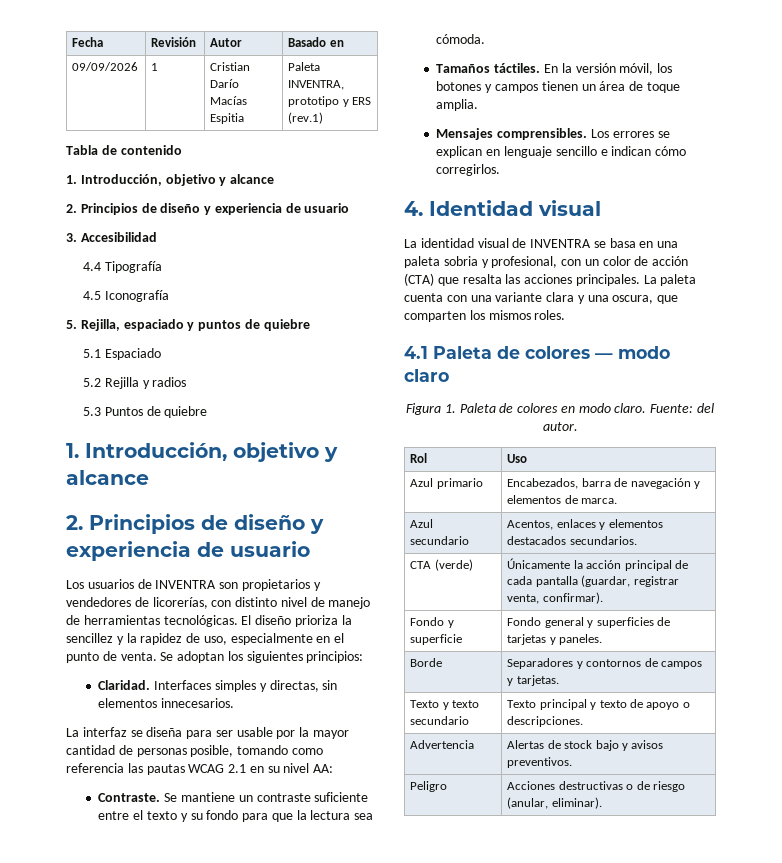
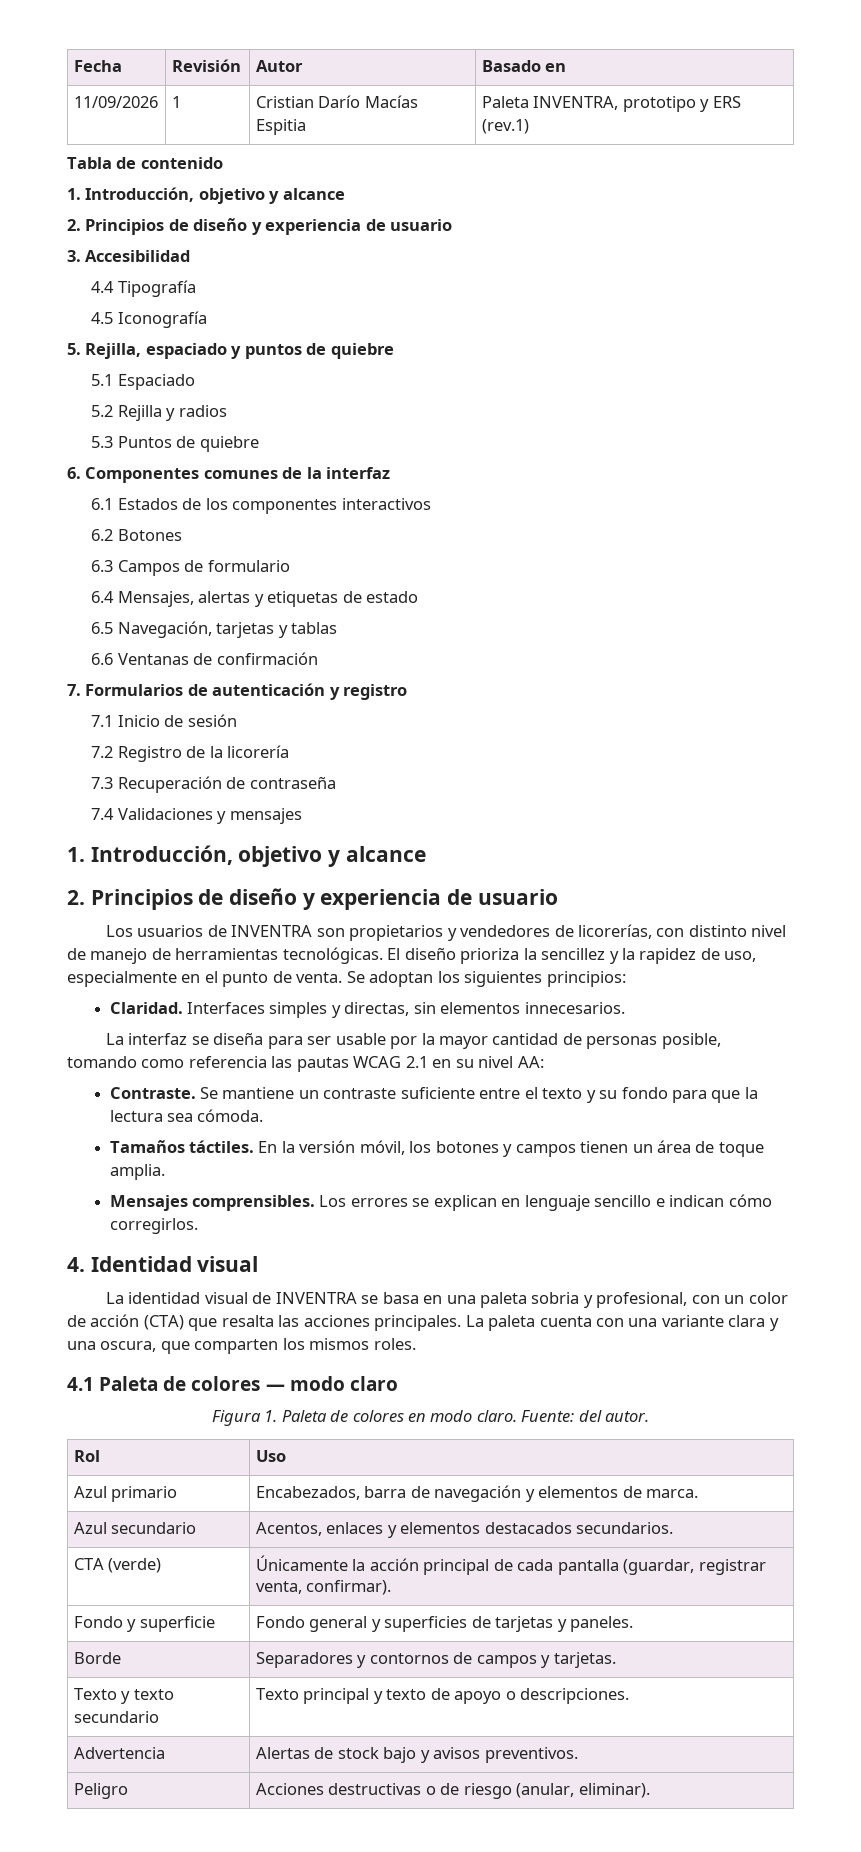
[72,62,139,71] 09/09/2026 -> [73,96,158,108] 11/09/2026
(208, 412) none -> [67,467,391,483] [91,498,431,514] [91,529,182,541] [91,560,290,576] [91,591,419,607] [91,621,338,638] [91,652,318,665] [67,683,408,700] [91,714,237,727] [91,745,290,762] [91,776,336,793] [91,808,302,824] // 6. Componentes comunes de la interfaz // 6.1 Estados de los componentes interactivos // 6.2 Botones // 6.3 Campos de formulario // 6.4 Mensajes, alertas y etiquetas de estado // 6.5 Navegación, tarjetas y tablas // 6.6 Ventanas de confirmación // 7. Formularios de autenticación y registro // 7.1 Inicio de sesión // 7.2 Registro de la licorería // 7.3 Recuperación de contraseña // 7.4 Validaciones y mensajes

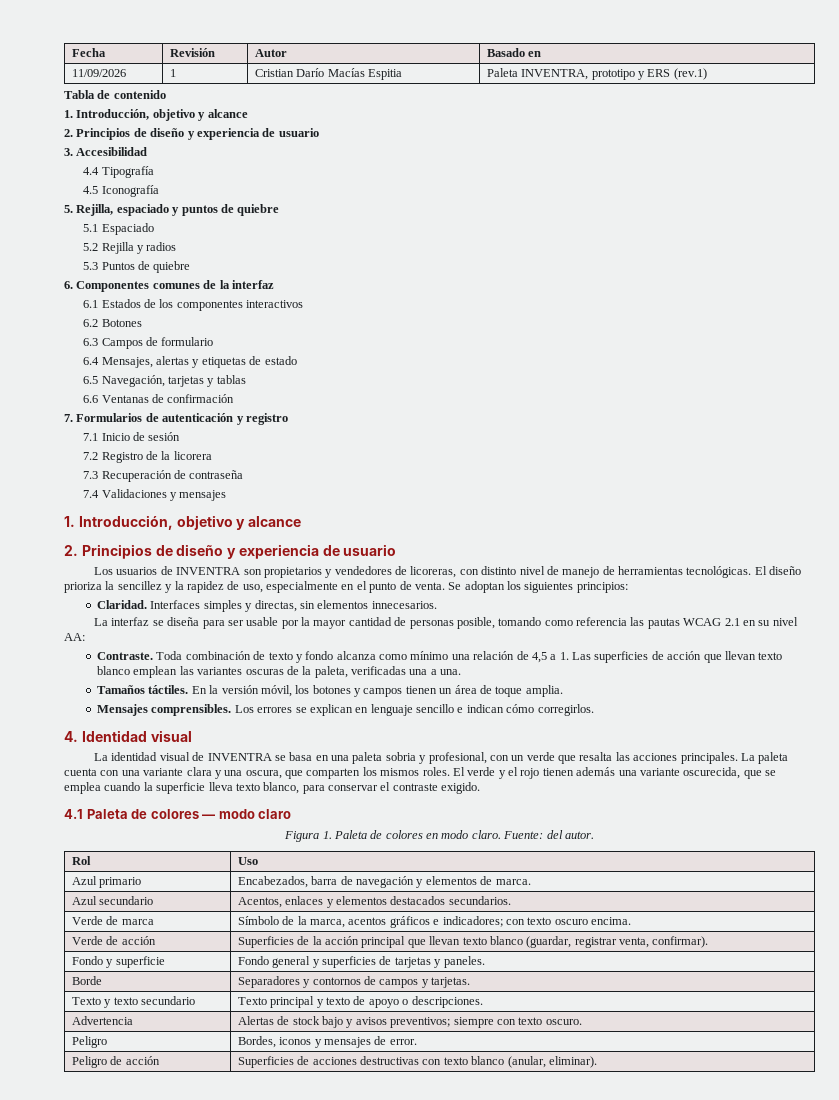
[227,745,290,758] licorería -> [173,451,212,460] licorera
[577,924,652,939] licorerías, -> [410,566,457,578] licoreras,
[199,1087,758,1103] [109,1109,264,1122] Se mantiene un contraste suficiente entre el texto y su fondo para que la lectura sea cómoda. -> [156,651,783,663] [97,666,462,678] Toda combinación de texto y fondo alcanza como mínimo una relación de 4,5 a 1. Las superficies de acción que llevan texto blanco emplean las variantes oscuras de la paleta, verificadas una a una.
[748,1292,788,1304] [67,1314,184,1330] color de acción (CTA) -> [526,752,555,761] verde
(416, 1344) none -> [452,767,776,779] [64,782,481,794] El verde y el rojo tienen además una variante oscurecida, que se emplea cuando la superficie lleva texto blanco, para conservar el contraste exigido.
[73,1558,162,1573] [255,1555,619,1575] CTA (verde) | Únicamente la acción principal de cada pantalla -> [71,916,154,925] [237,916,632,928] [71,936,156,945] [237,936,523,948] Verde de marca | Símbolo de la marca, acentos gráficos e indicadores; con texto oscuro encima. // Verde de acción | Superficies de la acción principal que llevan texto blanco
[484,1747,578,1763] [73,1783,128,1799] [255,1783,512,1799] preventivos. // Peligro | Acciones destructivas o de riesgo -> [390,1017,582,1028] [71,1036,107,1048] [237,1036,417,1048] [71,1056,160,1068] [237,1056,505,1068] preventivos; siempre con texto oscuro. // Peligro | Bordes, iconos y mensajes de error. // Peligro de acción | Superficies de acciones destructivas con texto blanco

